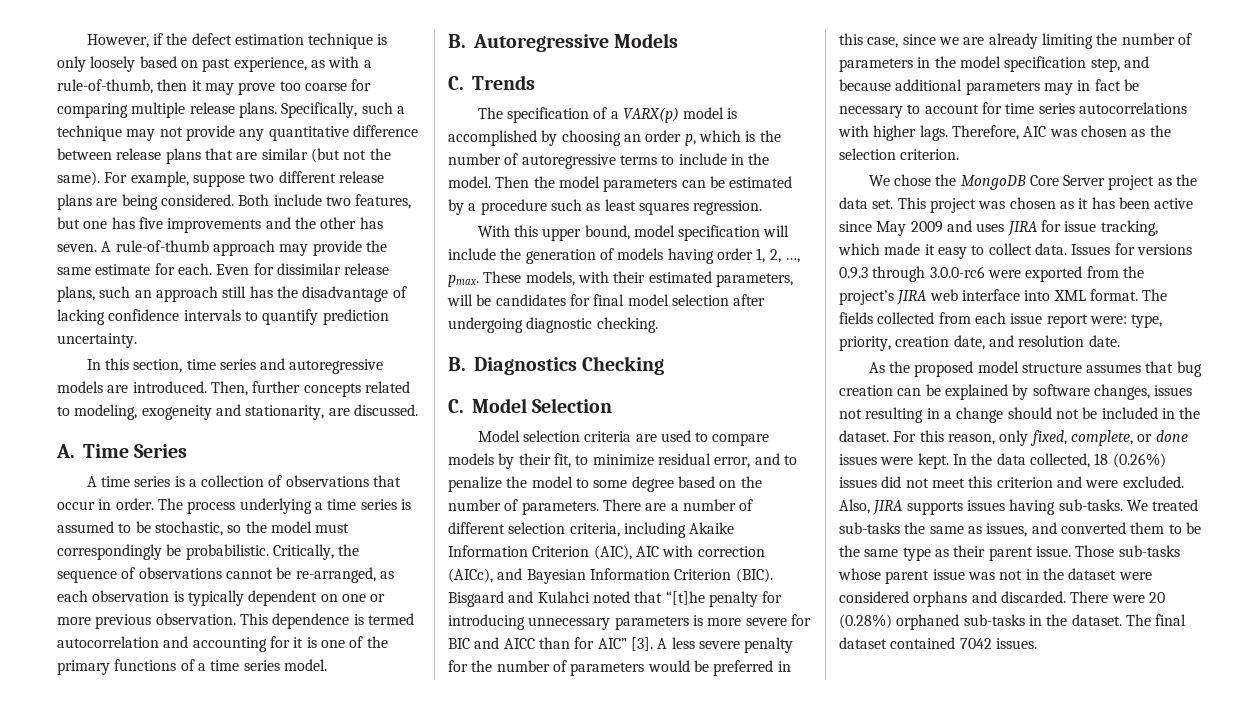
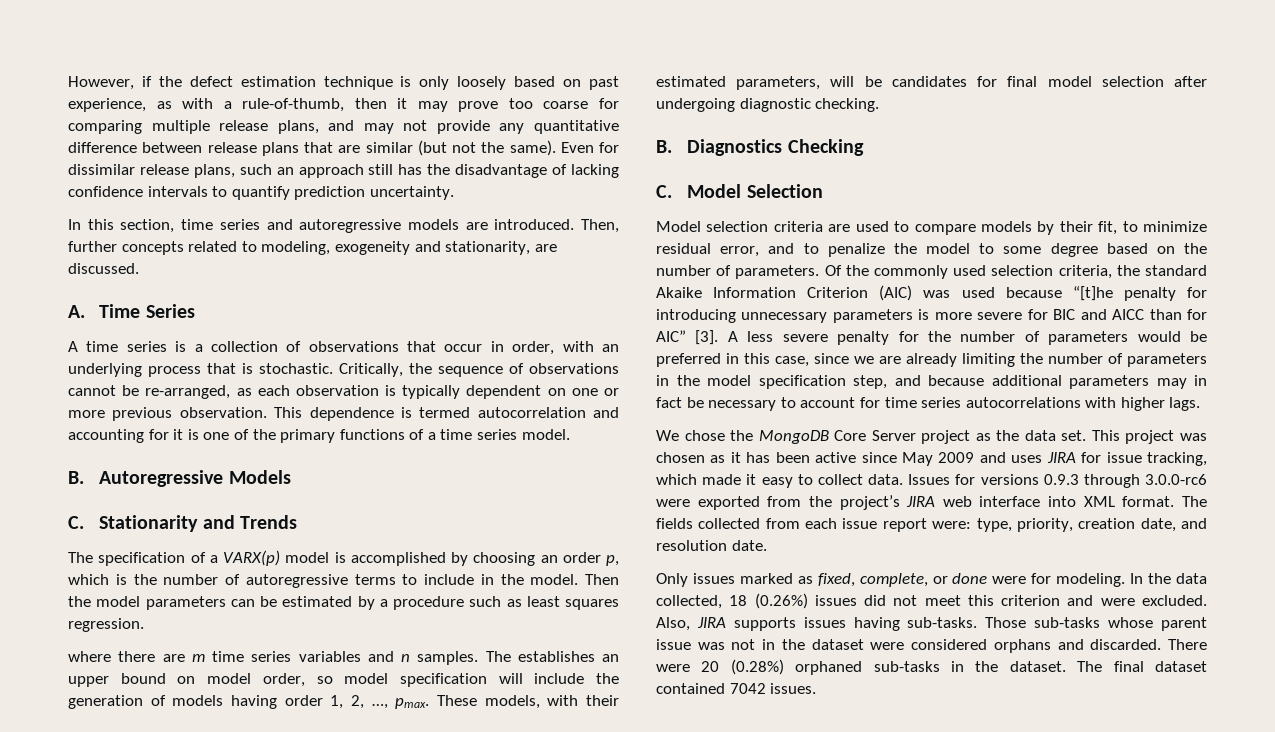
[238,102,405,118] [57,125,122,141] plans. Specifically, such a technique -> [277,120,355,134] plans, and
[104,171,384,187] [57,194,412,210] [57,217,383,233] [57,240,387,256] [57,263,212,275] For example, suppose two different release plans are being considered. Both include two features, but one has five improvements and the other has seven. A rule-of-thumb approach may provide the same estimate for each. -> (556, 148) none
[115,498,411,514] [57,521,350,536] [57,544,269,560] order. The process underlying a time series is assumed to be stochastic, so the model must correspondingly be probabilistic. -> [512,341,619,355] [68,363,333,377] order, with an underlying process that is stochastic.
(464, 83) none -> [99,515,235,532] Stationarity and
[477,225,630,241] With this upper bound, -> [68,651,619,665] [68,673,333,687] where there are m time series variables and n samples. The establishes an upper bound on model order, so
[602,499,754,511] [448,522,735,538] [448,545,765,560] [448,568,773,584] [448,591,663,607] There are a number of different selection criteria, including Akaike Information Criterion (AIC), AIC with correction (AICc), and Bayesian Information Criterion (BIC). Bisgaard and Kulahci noted that -> [824,265,1207,279] [656,285,1062,301] Of the commonly used selection criteria, the standard Akaike Information Criterion (AIC) was used because
[951,125,1171,140] [839,148,960,160] Therefore, AIC was chosen as the selection criterion. -> (1201, 404) none
[868,361,1202,377] [839,384,1193,400] [839,407,1201,423] [839,430,1029,446] As the proposed model structure assumes that bug creation can be explained by software changes, issues not resulting in a change should not be included in the dataset. For this reason, only -> [656,573,813,587] Only issues marked as
[839,453,949,469] issues were kept. -> [992,573,1126,587] were for modeling.
[1126,499,1199,511] [839,522,1201,537] [839,545,1071,561] We treated sub-tasks the same as issues, and converted them to be the same type as their parent issue. -> (978, 622) none

